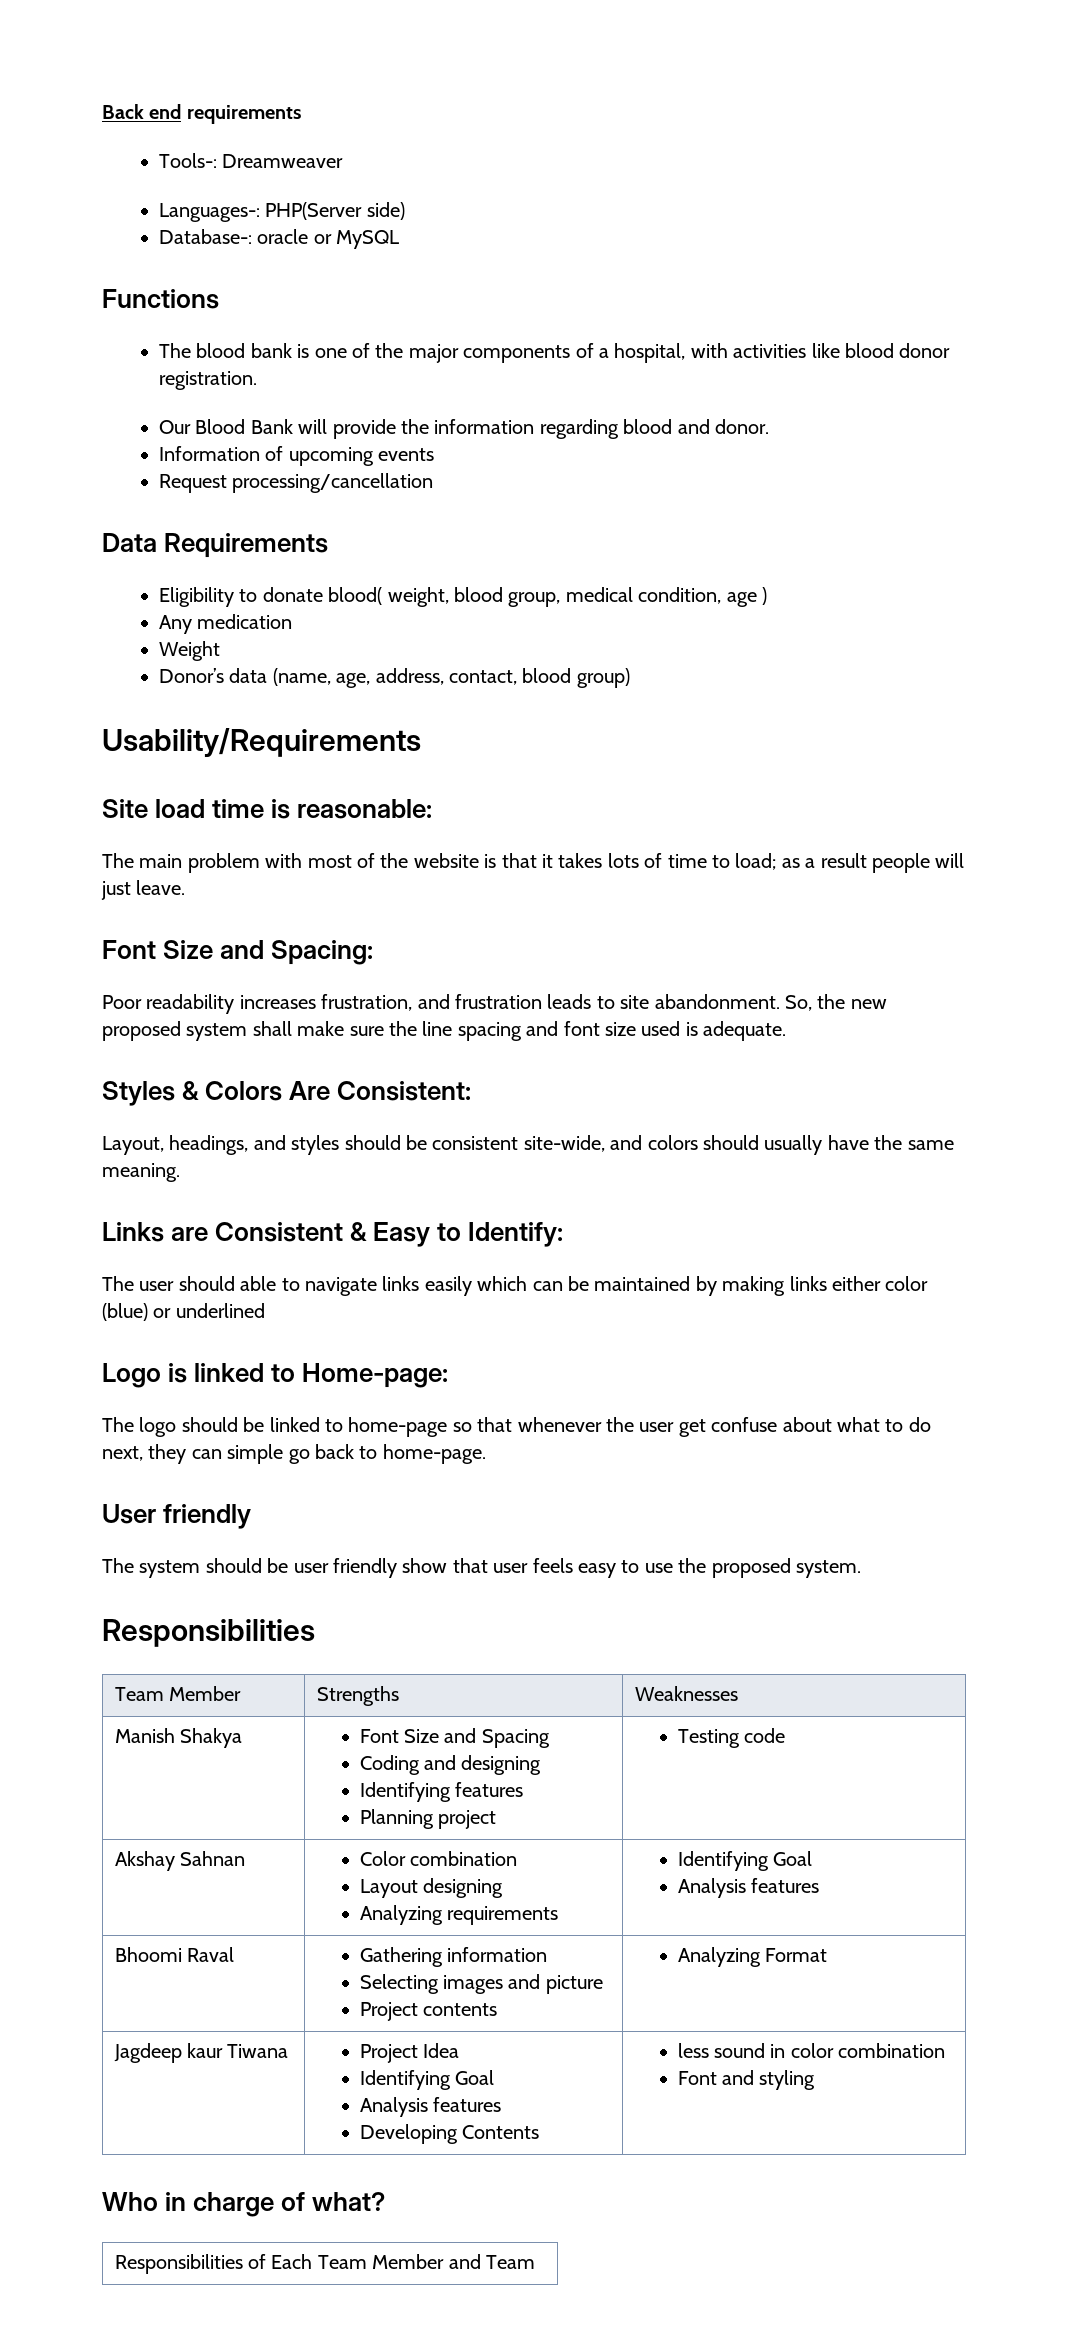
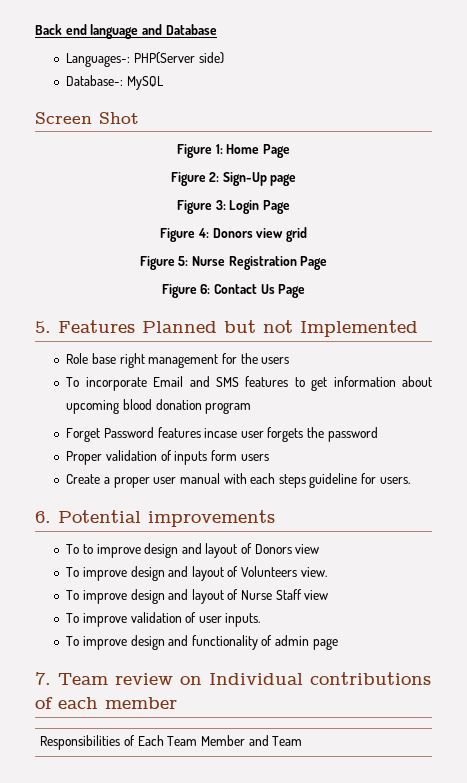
[186,105,301,124] [159,153,344,168] requirements // Tools-: Dreamweaver -> [90,24,217,39] language and Database
[257,229,332,244] oracle or -> (124, 80) none
[102,289,219,309] [159,343,951,363] [159,371,258,390] [159,419,770,439] [159,446,435,466] [159,473,434,493] [102,533,329,558] [159,587,768,607] [159,614,293,634] [159,641,221,661] [159,668,630,688] [102,728,421,758] [102,799,433,819] [102,853,965,873] [101,880,186,900] [102,940,374,965] [102,994,887,1014] [102,1021,787,1041] [102,1081,472,1106] [102,1135,954,1155] [102,1163,180,1182] [102,1222,564,1247] [102,1276,929,1296] [102,1303,265,1321] [102,1363,449,1388] [102,1417,931,1437] [102,1444,486,1464] [102,1504,252,1529] [102,1558,861,1578] [102,1619,315,1647] [114,1686,241,1701] [316,1686,399,1706] [634,1686,738,1701] [114,1728,242,1748] [359,1728,550,1748] [359,1755,542,1775] [359,1782,523,1802] [359,1809,496,1829] [677,1728,785,1748] [114,1851,245,1871] [359,1851,517,1866] [359,1878,503,1898] [359,1905,558,1925] [677,1851,812,1871] [677,1878,819,1898] [114,1947,234,1962] [359,1947,547,1967] [359,1974,603,1994] [359,2002,497,2021] [677,1947,827,1967] [113,2043,289,2063] [359,2043,459,2063] [359,2070,494,2090] [359,2097,501,2117] [359,2124,539,2144] [677,2043,946,2058] [677,2070,816,2090] [102,2192,386,2217] Functions // The blood bank is one of the major components of a hospital, with activities like blood donor registration. // Our Blood Bank will provide the information regarding blood and donor. // Information of upcoming events // Request processing/cancellation // Data Requirements // Eligibility to donate blood( weight, blood group, medical condition, age ) // Any medication // Weight // Donor’s data (name, age, address, contact, blood group) // Usability/Requirements // Site load time is reasonable: // The main problem with most of the website is that it takes lots of time to load; as a result people will just leave. // Font Size and Spacing: // Poor readability increases frustration, and frustration leads to site abandonment. So, the new proposed system shall make sure the line spacing and font size used is adequate. // Styles & Colors Are Consistent: // Layout, headings, and styles should be consistent site-wide, and colors should usually have the same meaning. // Links are Consistent & Easy to Identify: // The user should able to navigate links easily which can be maintained by making links either color (blue) or underlined // Logo is linked to Home-page: // The logo should be linked to home-page so that whenever the user get confuse about what to do next, they can simple go back to home-page. // User friendly // The system should be user friendly show that user feels easy to use the proposed system. // Responsibilities // Team Member | Strengths | Weaknesses // Manish Shakya | Font Size and Spacing // Coding and designing // Identifying features // Planning project | Testing code // Akshay Sahnan | Color combination // Layout designing // Analyzing requirements | Identifying Goal // Analysis features // Bhoomi Raval | Gathering information // Selecting images and picture // Project contents | Analyzing Format // Jagdeep kaur Tiwana | Project Idea // Identifying Goal // Analysis features // Developing Contents | less sound in color combination // Font and styling // Who in charge of what? -> [35,112,139,124] [177,144,290,158] [170,172,297,186] [177,200,290,214] [160,227,307,242] [139,256,328,270] [161,284,306,298] [35,320,418,337] [66,353,290,368] [66,376,433,391] [66,399,252,414] [66,427,378,442] [66,450,269,465] [66,473,410,488] [35,510,275,527] [66,543,320,558] [66,566,327,581] [66,589,329,604] [66,612,261,627] [66,635,338,650] [35,672,431,685] [35,697,177,709] Screen Shot // Figure 1: Home Page // Figure 2: Sign-Up page // Figure 3: Login Page // Figure 4: Donors view grid // Figure 5: Nurse Registration Page // Figure 6: Contact Us Page // 5. Features Planned but not Implemented // Role base right management for the users // To incorporate Email and SMS features to get information about upcoming blood donation program // Forget Password features incase user forgets the password // Proper validation of inputs form users // Create a proper user manual with each steps guideline for users. // 6. Potential improvements // To to improve design and layout of Donors view // To improve design and layout of Volunteers view. // To improve design and layout of Nurse Staff view // To improve validation of user inputs. // To improve design and functionality of admin page // 7. Team review on Individual contributions of each member

